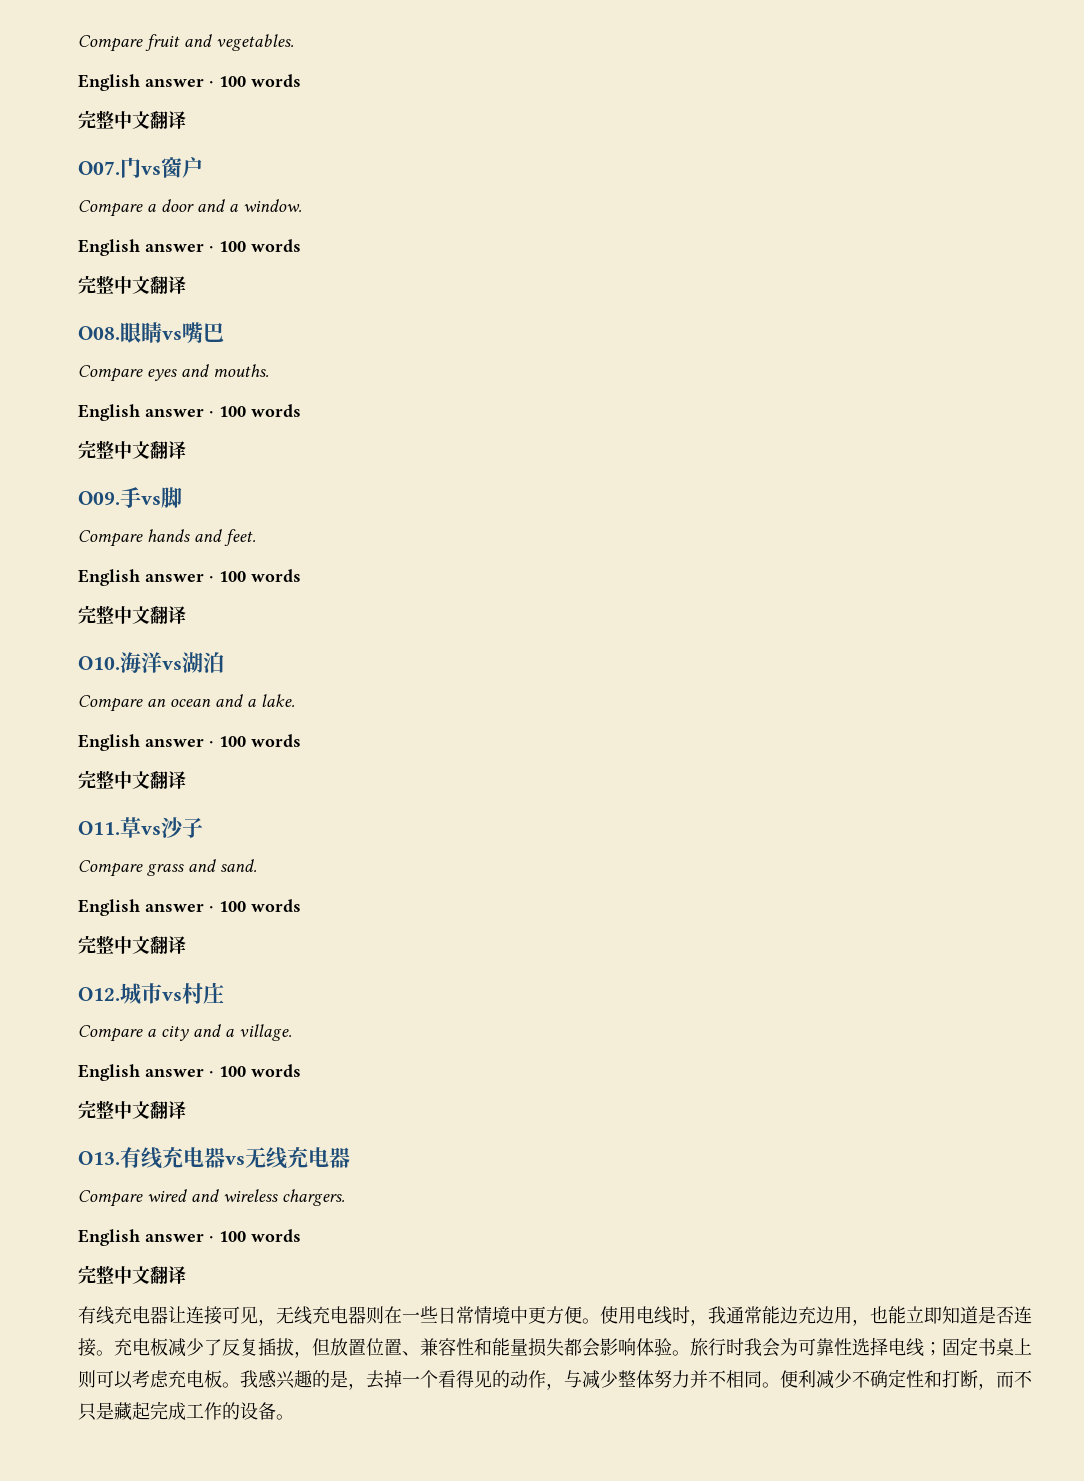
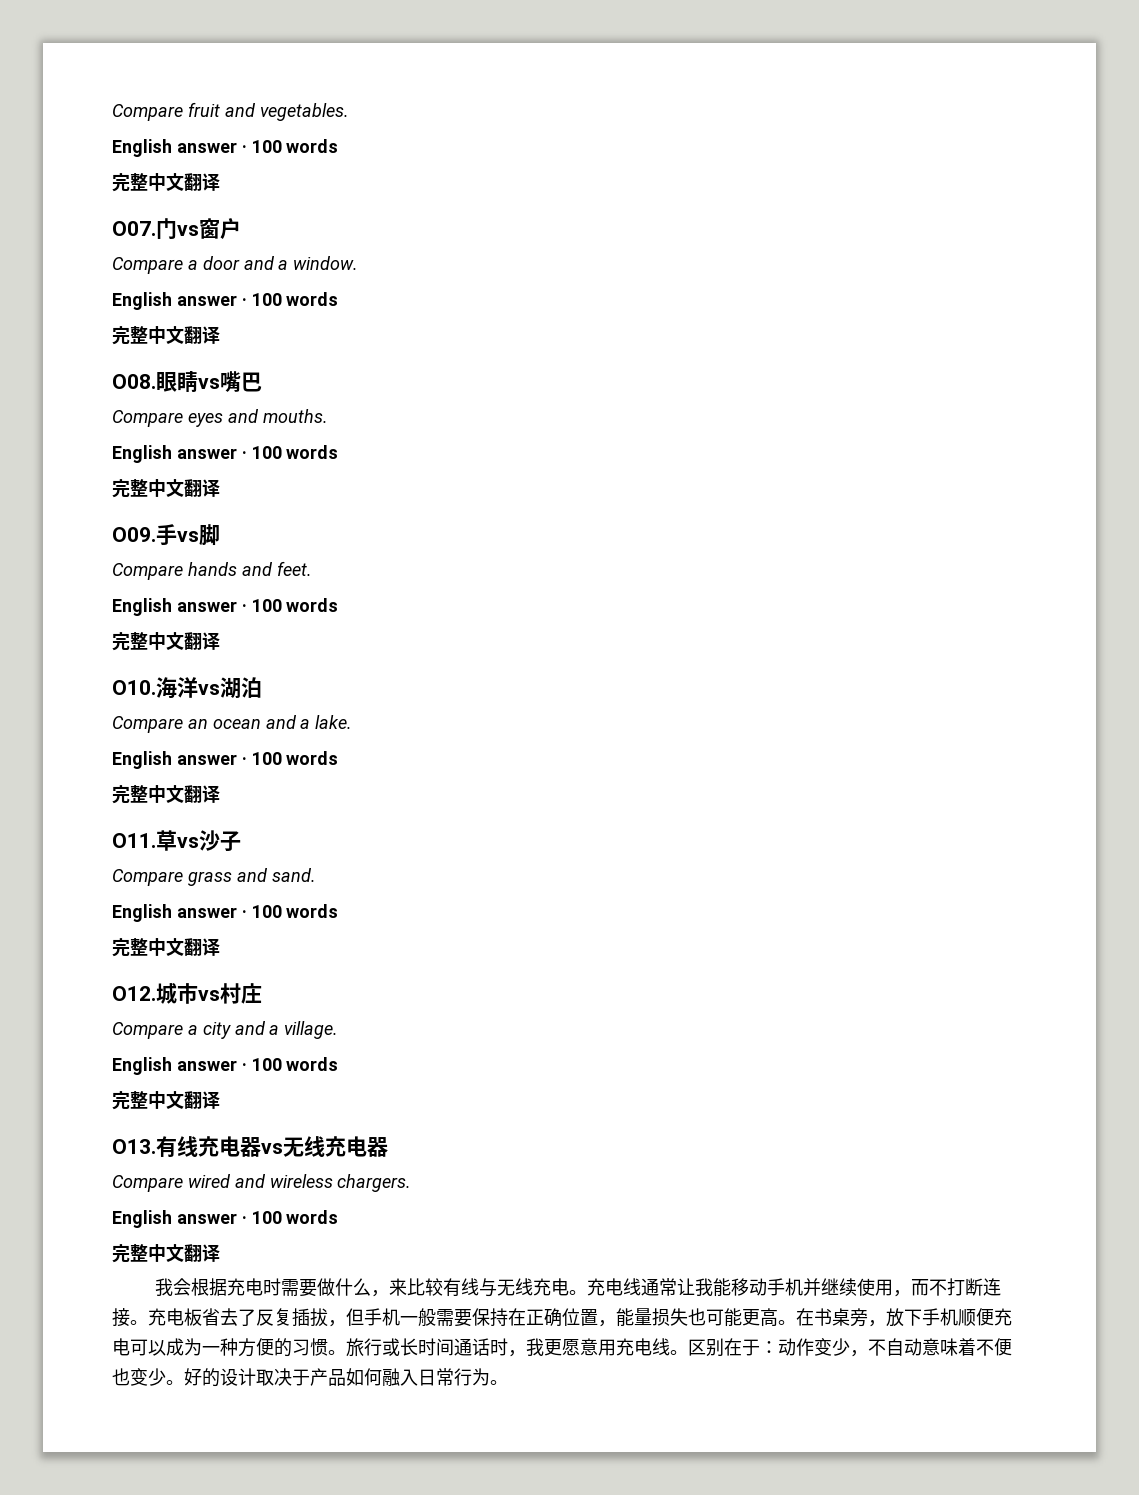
[78,1306,1014,1326] 有线充电器让连接可见，无线充电器则在一些日常情境中更方便。使用电线时，我通常能边充边用，也能立即知道是否 -> [155,1278,984,1297] 我会根据充电时需要做什么，来比较有线与无线充电。充电线通常让我能移动手机并继续使用，而不打断
[168,1338,204,1357] 减少 -> [202,1308,238,1326] 省去
[330,1337,1032,1357] [78,1369,1032,1390] [78,1401,276,1421] 放置位置、兼容性和能量损失都会影响体验。旅行时我会为可靠性选择电线；固定书桌上则可以考虑充电板。我感兴趣的是，去掉一个看得见的动作，与减少整体努力并不相同。便利减少不确定性和打断，而不只是藏起完成工作的设备 -> [364,1308,1012,1327] [112,1338,1012,1357] [112,1368,490,1387] 手机一般需要保持在正确位置，能量损失也可能更高。在书桌旁，放下手机顺便充电可以成为一种方便的习惯。旅行或长时间通话时，我更愿意用充电线。区别在于：动作变少，不自动意味着不便也变少。好的设计取决于产品如何融入日常行为

